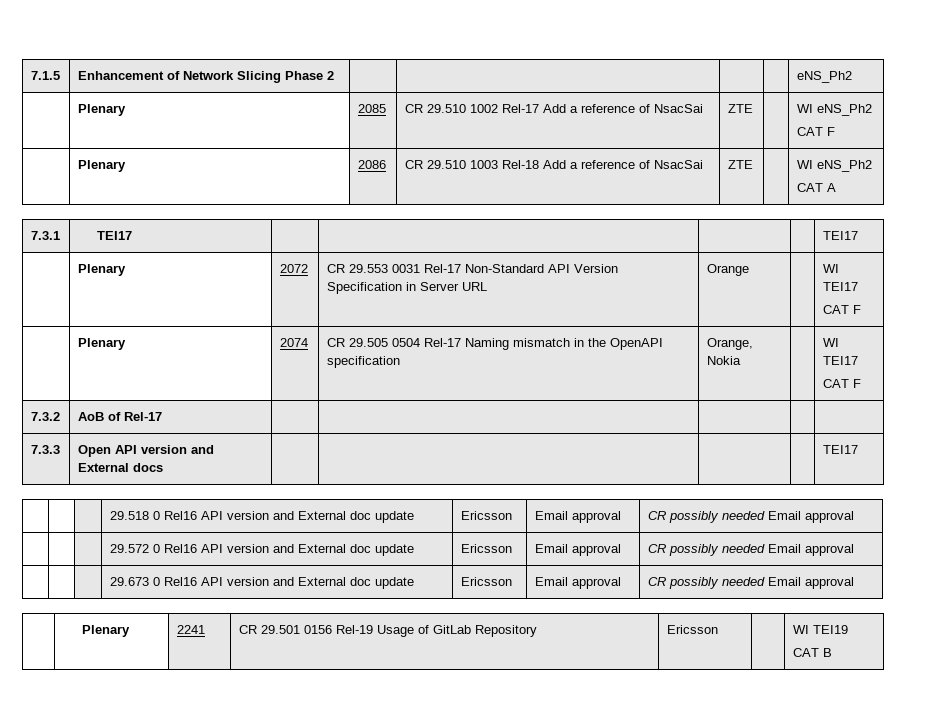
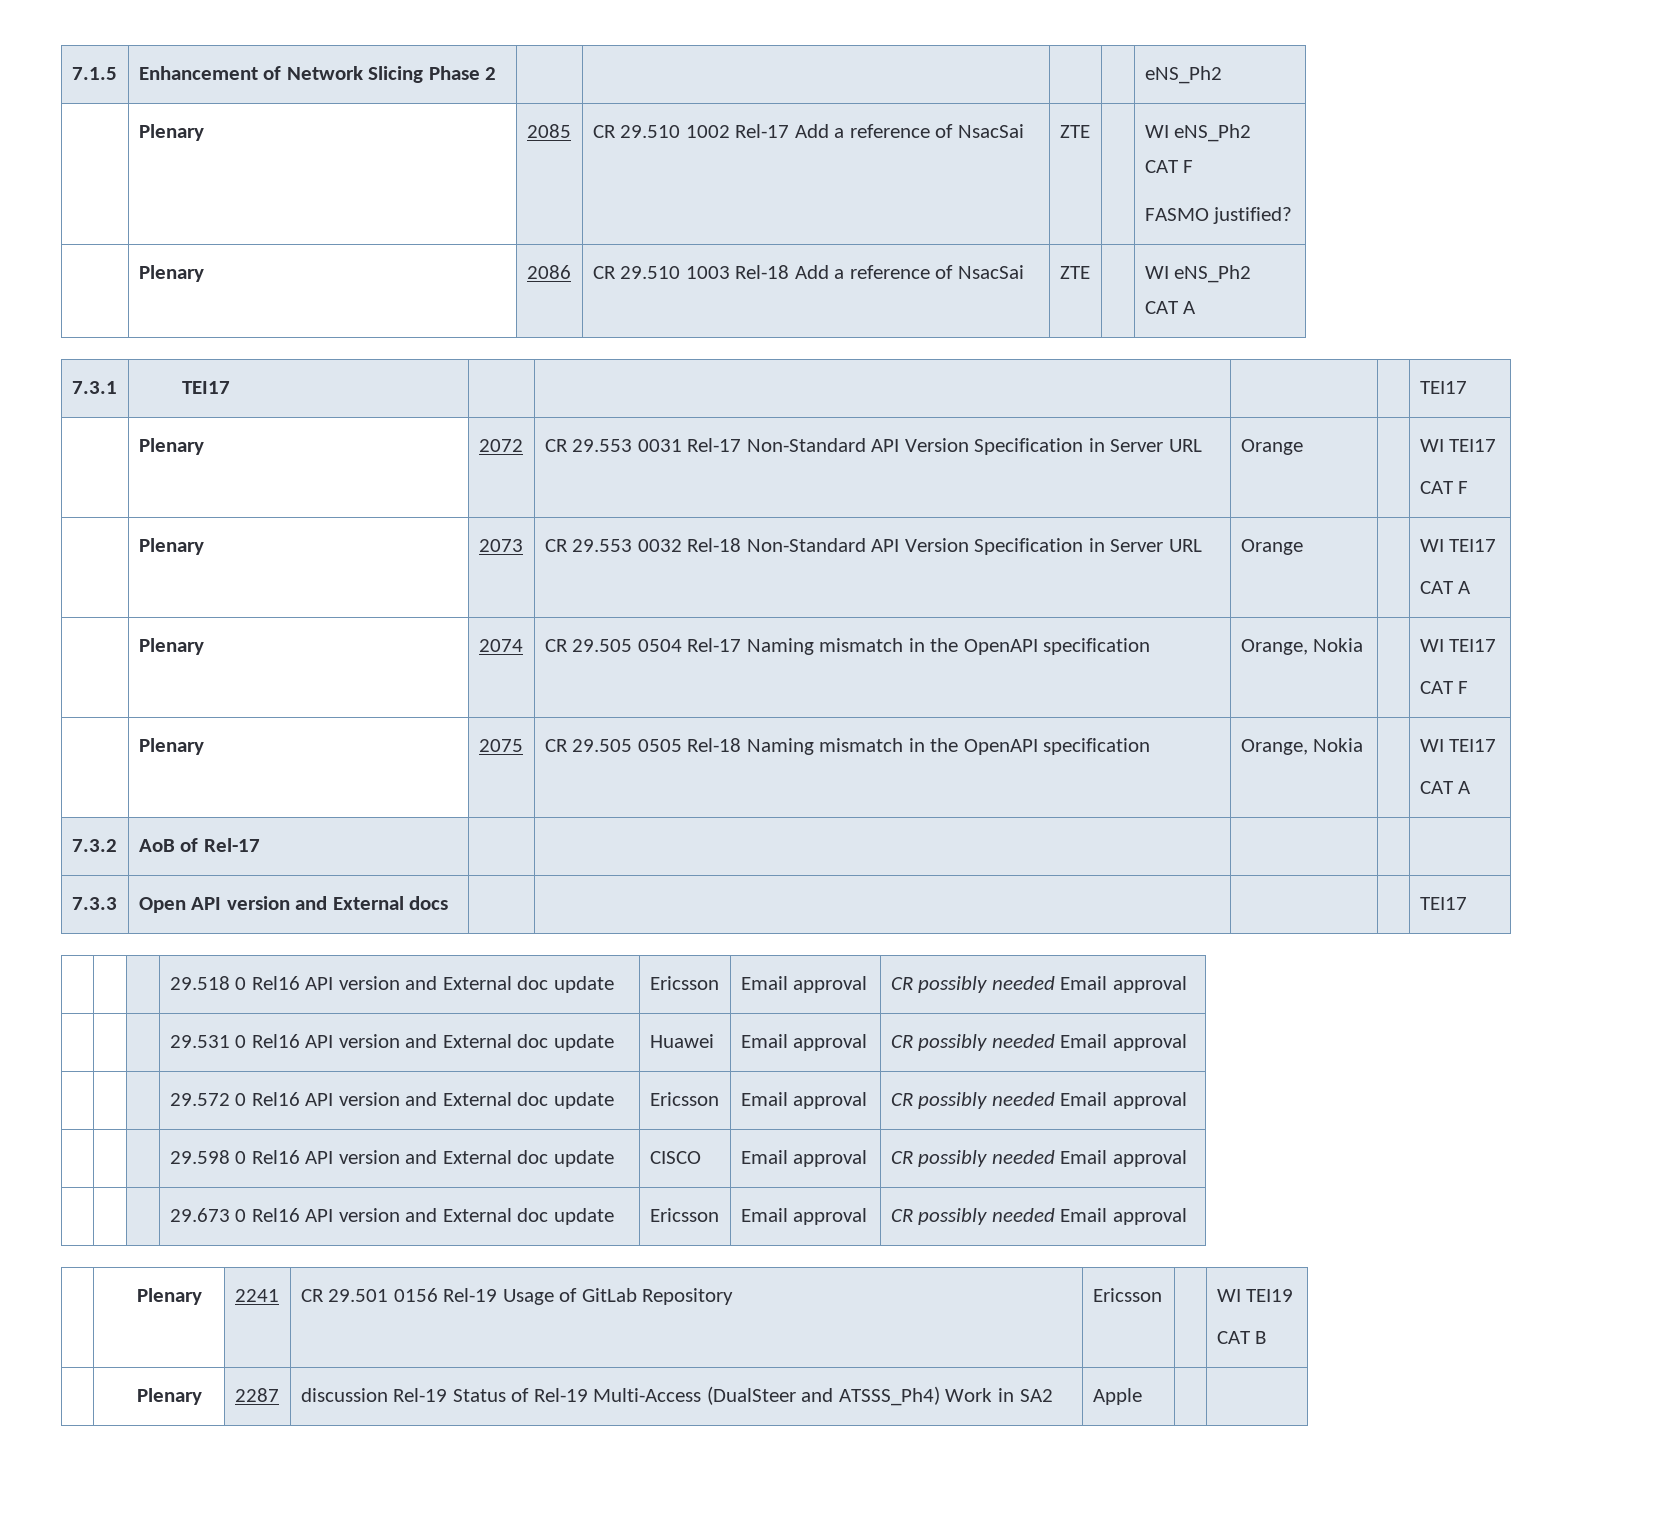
(835, 131) none -> [1144,207,1293,224] // FASMO justified?
(861, 309) none -> [138,538,204,555] [478,539,523,552] [544,538,1202,555] [1240,539,1303,555] [1419,539,1497,552] [1419,581,1472,594] // | Plenary | 2073 | CR 29.553 0032 Rel-18 Non-Standard API Version Specification in Server URL | Orange | | WI TEI17 // CAT A
(861, 383) none -> [138,738,204,755] [478,739,523,752] [544,738,1151,755] [1240,738,1364,755] [1419,739,1497,752] [1419,781,1472,794] // | Plenary | 2075 | CR 29.505 0505 Rel-18 Naming mismatch in the OpenAPI specification | Orange, Nokia | | WI TEI17 // CAT A
(854, 517) none -> [169,1034,614,1051] [649,1034,714,1048] [740,1034,868,1051] [890,1034,1187,1051] // | | | 29.531 0 Rel16 API version and External doc update | Huawei | Email approval | CR possibly needed Email approval
(854, 550) none -> [169,1150,614,1167] [649,1151,701,1164] [740,1150,868,1167] [890,1150,1187,1167] // | | | 29.598 0 Rel16 API version and External doc update | CISCO | Email approval | CR possibly needed Email approval
(832, 652) none -> [136,1388,202,1405] [234,1388,279,1402] [300,1386,1053,1406] [1092,1388,1142,1405] // | Plenary | 2287 | discussion Rel-19 Status of Rel-19 Multi-Access (DualSteer and ATSSS_Ph4) Work in SA2 | Apple | |

